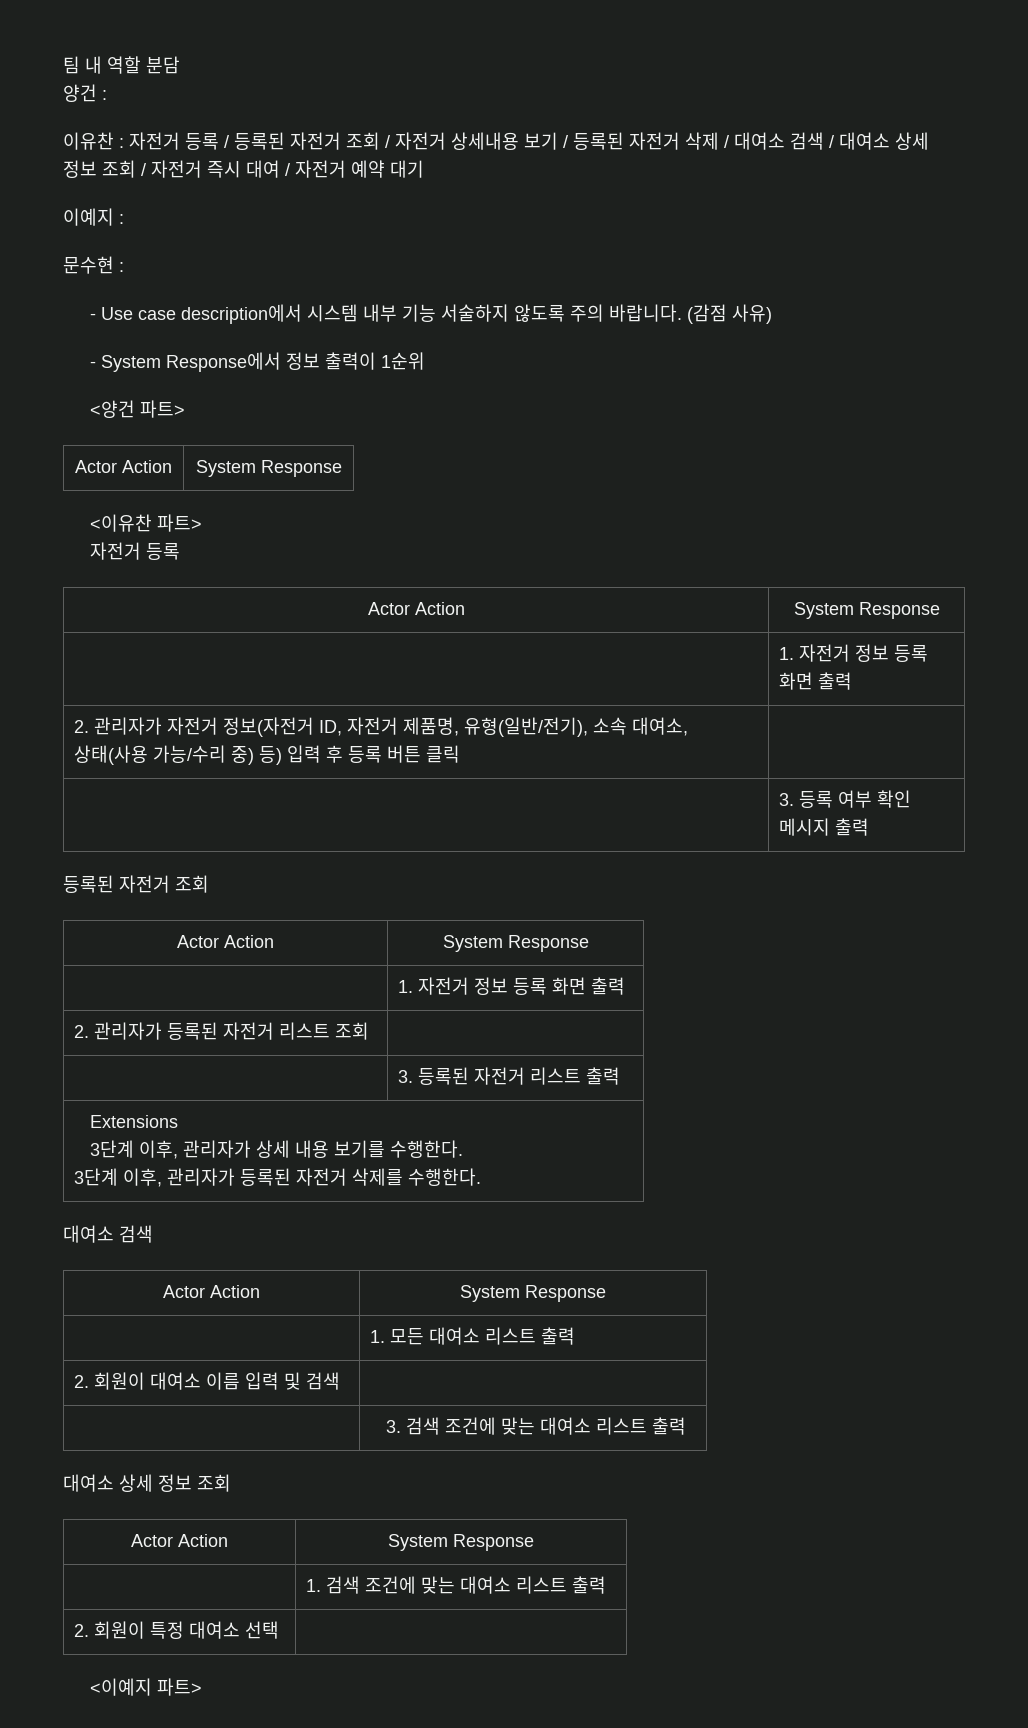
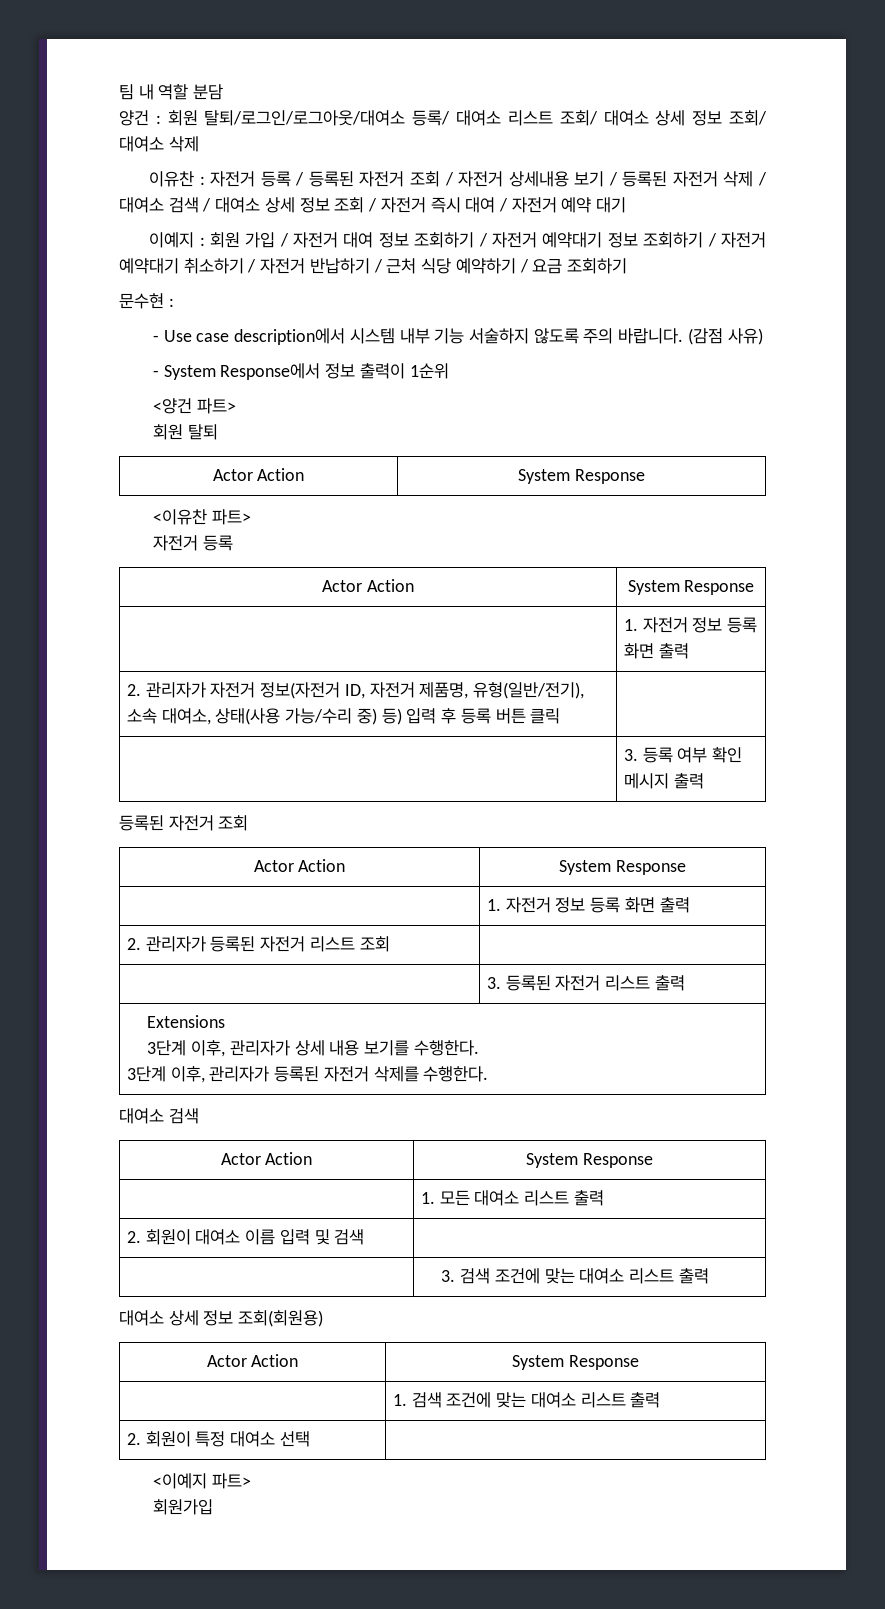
(107, 95) none -> [167,110,768,126] [119,136,199,152] 회원 탈퇴/로그인/로그아웃/대여소 등록/ 대여소 리스트 조회/ 대여소 상세 정보 조회/ 대여소 삭제
(124, 219) none -> [209,232,766,248] [119,258,627,274] 회원 가입 / 자전거 대여 정보 조회하기 / 자전거 예약대기 정보 조회하기 / 자전거 예약대기 취소하기 / 자전거 반납하기 / 근처 식당 예약하기 / 요금 조회하기
(186, 409) none -> [152,424,218,440] // 회원 탈퇴
[197,1474,231,1492] 조회 -> [238,1310,324,1327] 조회(회원용)
(203, 1687) none -> [152,1499,213,1515] // 회원가입

